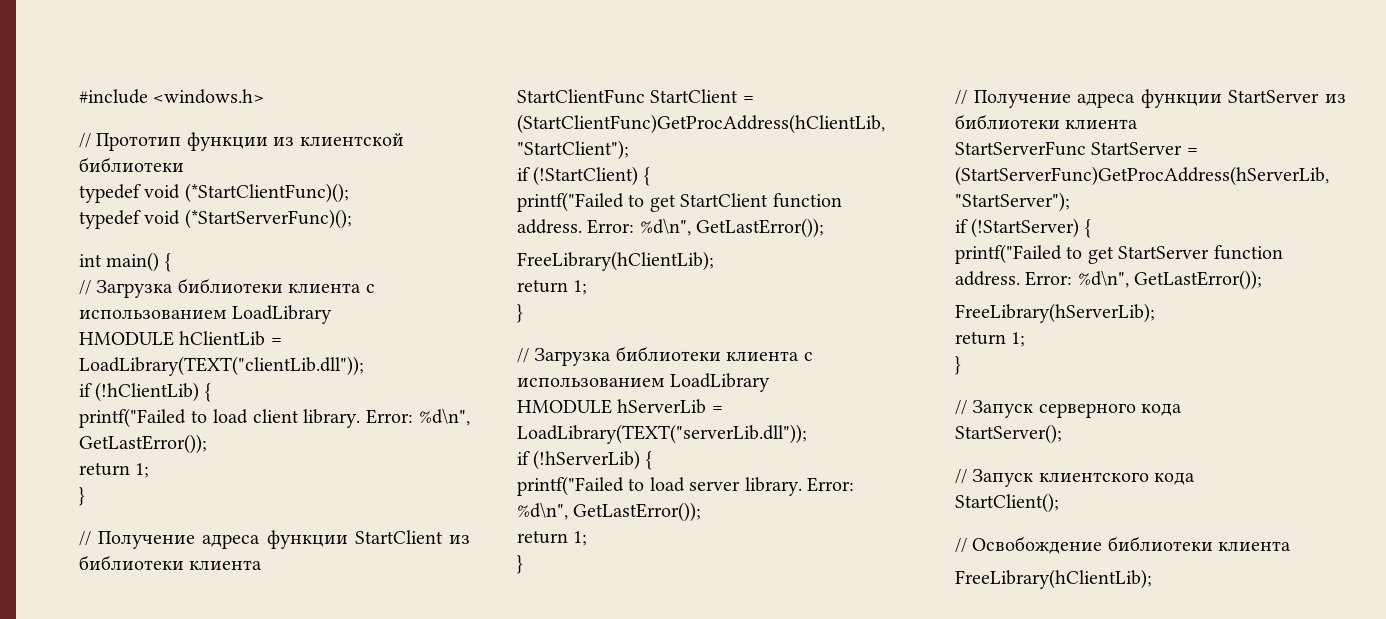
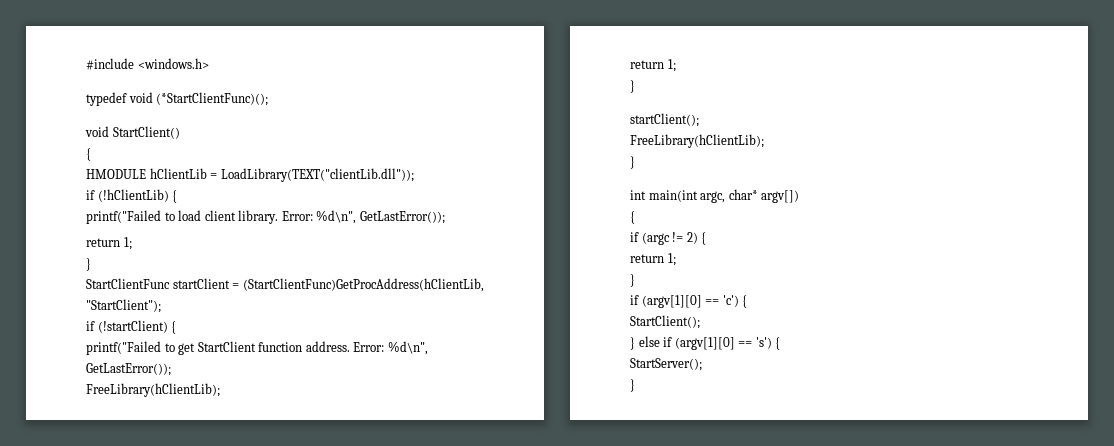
[79,132,404,151] [79,157,184,172] [79,183,349,203] [79,209,352,229] [79,252,171,272] [79,278,375,298] [79,305,333,324] // Прототип функции из клиентской библиотеки // typedef void (*StartClientFunc)(); // typedef void (*StartServerFunc)(); // int main() { // // Загрузка библиотеки клиента с использованием LoadLibrary -> [86,92,269,106] [85,126,180,139] [86,148,91,161] typedef void (*StartClientFunc)(); // void StartClient() // {
[79,530,470,549] [79,555,263,570] // // Получение адреса функции StartClient из библиотеки клиента -> (91, 264) none
[650,89,739,103] StartClient -> [172,278,230,289] startClient
[533,166,639,186] (!StartClient) -> [97,320,168,333] (!startClient)
[517,346,813,366] [517,373,771,392] [517,399,723,414] [517,424,807,444] [517,450,652,470] [517,476,854,496] [517,502,702,522] [517,530,588,546] [517,555,523,574] [955,89,1346,108] [955,114,1139,129] [955,141,1198,156] [955,166,1329,186] [955,192,1070,212] [955,218,1091,238] [955,244,1283,264] [955,270,1263,290] [955,303,1155,323] [955,331,1026,347] [955,356,961,375] [955,400,1183,418] [955,424,1062,444] [955,469,1196,487] [955,493,1059,513] [955,536,1292,554] [955,569,1152,589] // Загрузка библиотеки клиента с использованием LoadLibrary // HMODULE hServerLib = LoadLibrary(TEXT("serverLib.dll")); // if (!hServerLib) { // printf("Failed to load server library. Error: %d\n", GetLastError()); // return 1; // } // // Получение адреса функции StartServer из библиотеки клиента // StartServerFunc StartServer = (StartServerFunc)GetProcAddress(hServerLib, "StartServer"); // if (!StartServer) { // printf("Failed to get StartServer function address. Error: %d\n", GetLastError()); // FreeLibrary(hServerLib); // return 1; // } // // Запуск серверного кода // StartServer(); // // Запуск клиентского кода // StartClient(); // // Освобождение библиотеки клиента // FreeLibrary(hClientLib); -> [630,113,699,127] [630,134,764,148] [630,156,635,169] [630,189,800,203] [630,211,635,224] [630,232,707,245] [630,253,676,266] [630,274,635,287] [630,295,748,308] [630,315,700,329] [630,336,781,350] [630,358,702,371] [630,379,635,392] startClient(); // FreeLibrary(hClientLib); // } // int main(int argc, char* argv[]) // { // if (argc != 2) { // return 1; // } // if (argv[1][0] == 'c') { // StartClient(); // } else if (argv[1][0] == 's') { // StartServer(); // }

